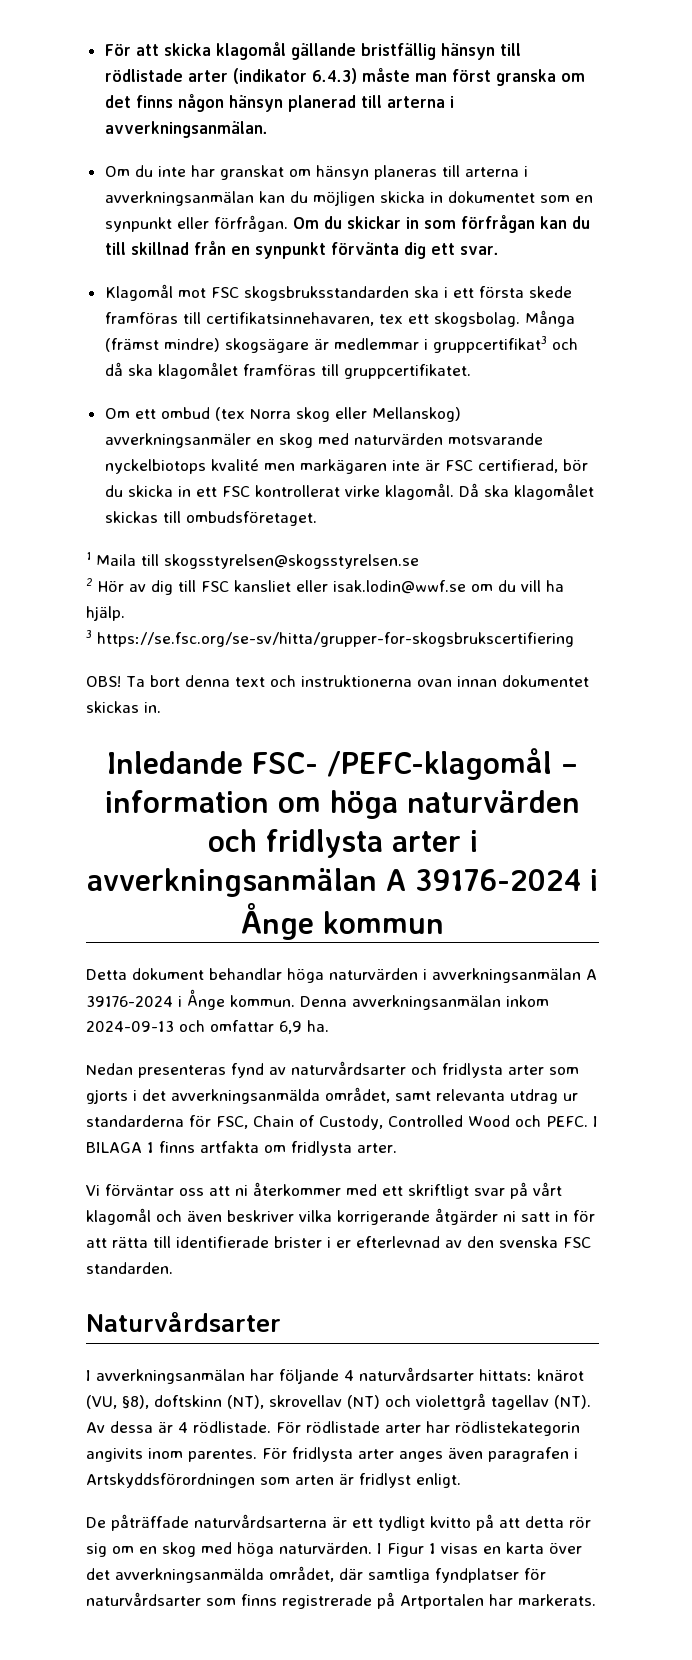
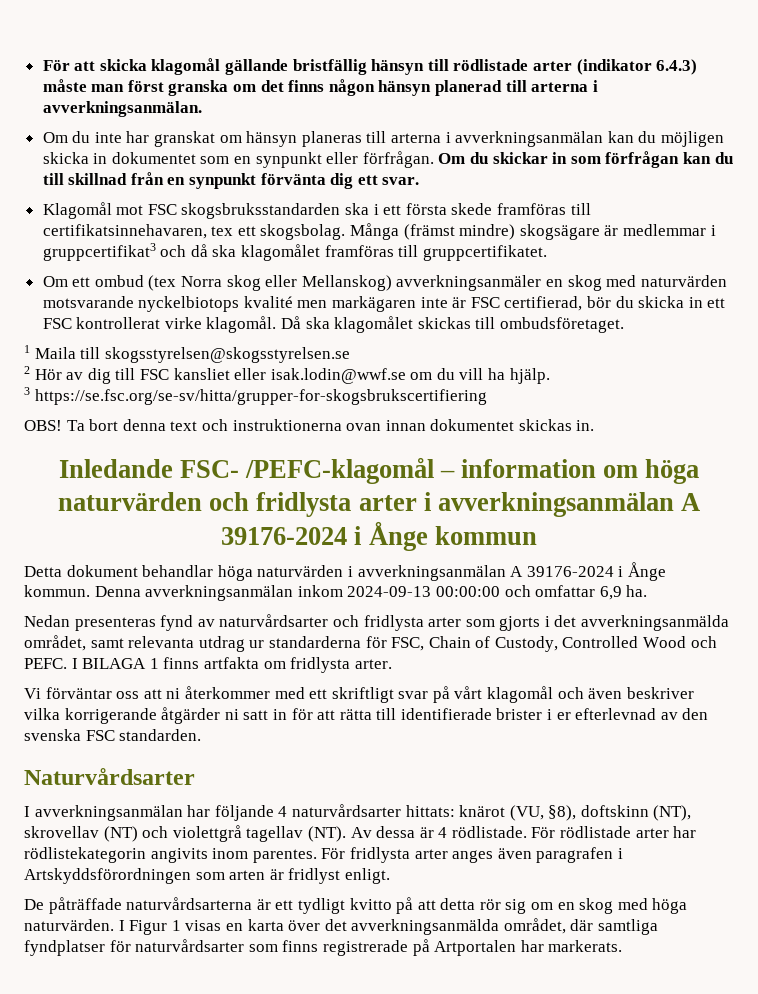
(174, 1026) none -> [435,586,500,597] 00:00:00

